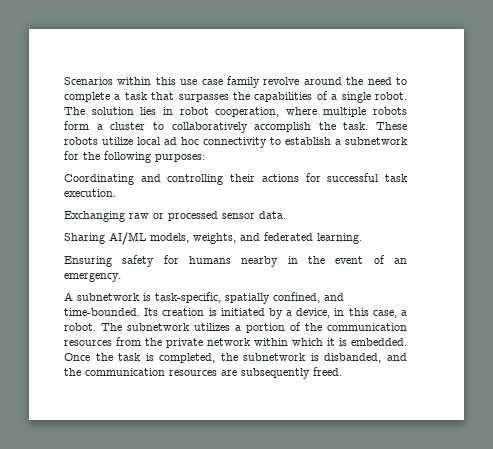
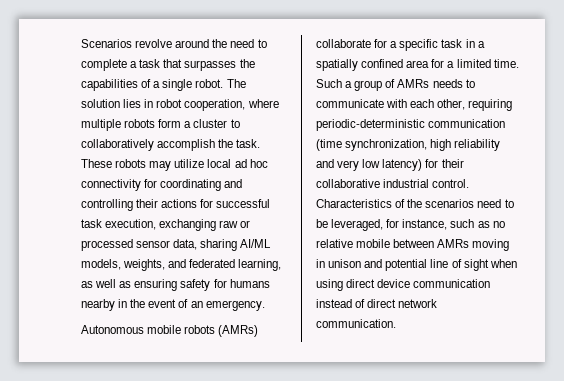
[117,76,260,88] within this use case family -> (132, 43) none
(98, 141) none -> [149,161,172,171] may
[270,137,408,145] [64,151,205,163] [64,174,134,185] to establish a subnetwork for the following purposes: // Coordinating -> [144,179,222,191] for coordinating
[64,189,116,197] [64,211,125,222] execution. // Exchanging -> [105,219,217,231] execution, exchanging
[259,211,286,219] [64,233,105,244] data. // Sharing -> [173,239,238,251] data, sharing
[317,233,362,244] [64,256,112,267] learning. // Ensuring -> [238,259,282,271] [81,279,178,291] learning, as well as ensuring
[64,292,344,304] [64,308,408,319] [64,322,407,333] [64,337,407,348] [64,353,407,363] [64,367,342,379] A subnetwork is task-specific, spatially confined, and time-bounded. Its creation is initiated by a device, in this case, a robot. The subnetwork utilizes a portion of the communication resources from the private network within which it is embedded. Once the task is completed, the subnetwork is disbanded, and the communication resources are subsequently freed. -> [81,325,259,337] [316,39,485,51] [316,59,519,71] [316,79,475,91] [316,99,513,111] [316,119,506,131] [316,139,501,151] [316,159,464,171] [316,179,470,188] [316,199,514,208] [316,219,505,231] [316,239,510,251] [316,259,517,271] [316,279,491,291] [316,299,438,308] [316,319,396,328] Autonomous mobile robots (AMRs) collaborate for a specific task in a spatially confined area for a limited time. Such a group of AMRs needs to communicate with each other, requiring periodic-deterministic communication (time synchronization, high reliability and very low latency) for their collaborative industrial control. Characteristics of the scenarios need to be leveraged, for instance, such as no relative mobile between AMRs moving in unison and potential line of sight when using direct device communication instead of direct network communication.

